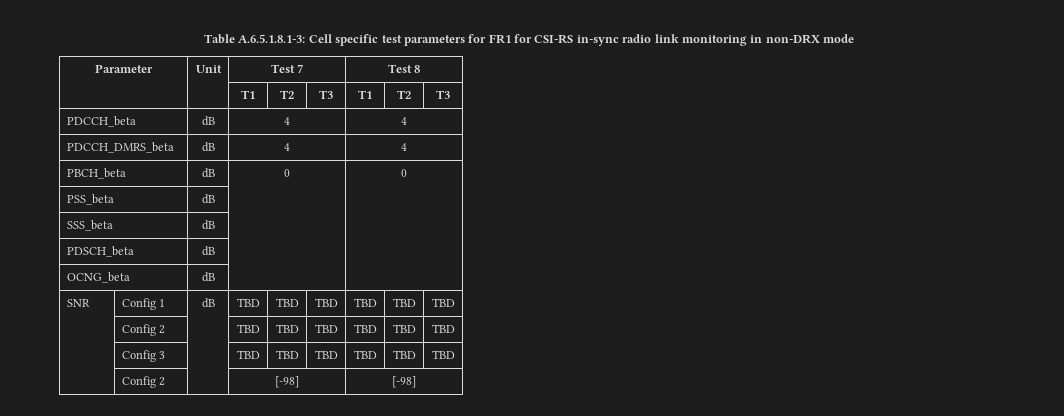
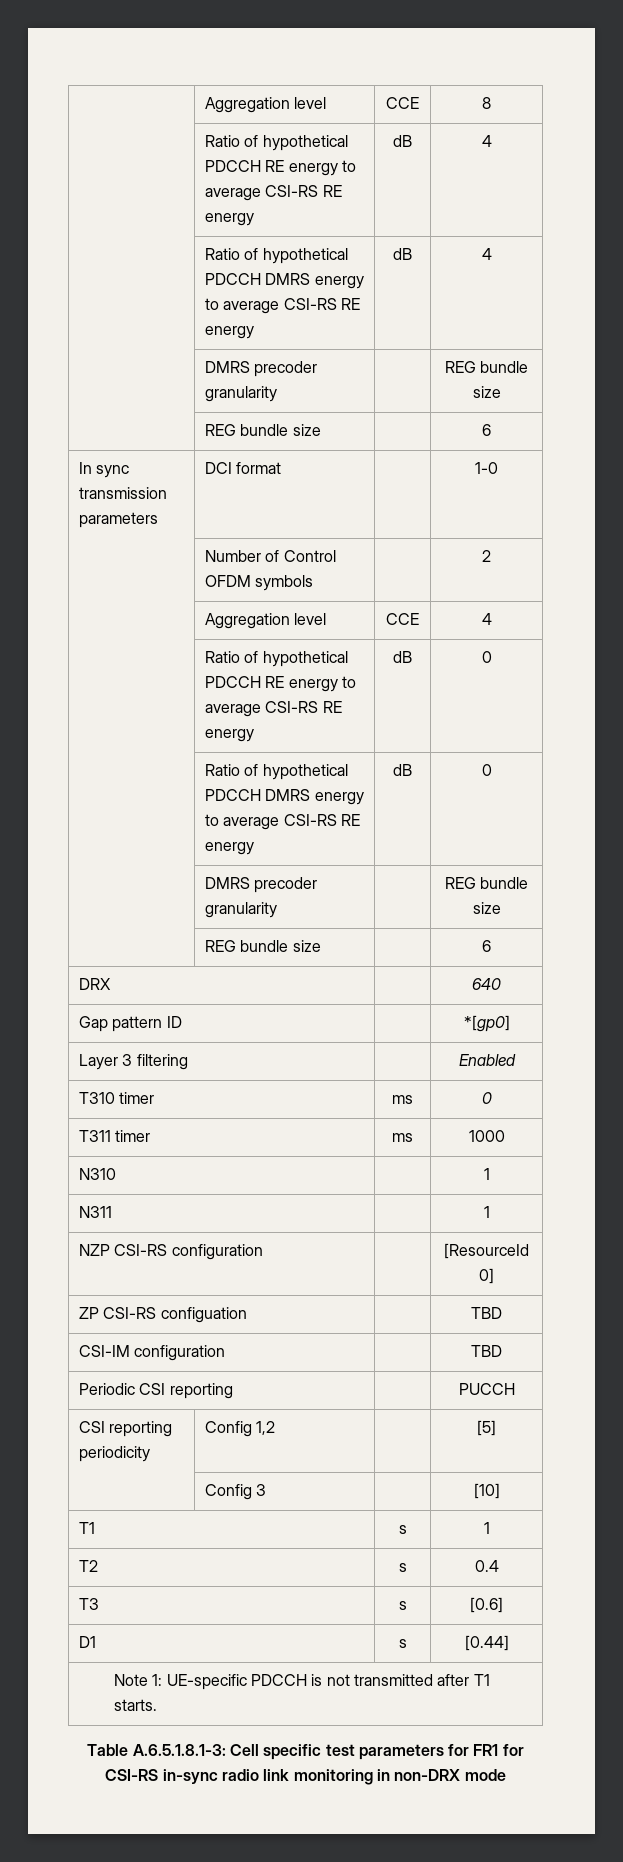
(204, 39) none -> [204,97,327,113] [386,97,419,109] [482,97,491,109] [204,135,348,151] [204,160,356,176] [204,185,342,201] [204,213,254,226] [393,135,412,147] [481,135,492,147] [204,248,348,264] [204,273,364,289] [204,298,360,314] [204,326,254,339] [393,248,412,260] [481,248,492,260] [204,361,318,377] [204,386,277,402] [444,361,529,373] [472,386,501,398] [204,424,321,436] [482,424,491,436] [78,462,130,478] [78,487,167,499] [78,512,158,528] [204,462,282,474] [475,462,498,474] [204,550,336,562] [204,575,314,591] [482,550,491,562] [204,613,327,629] [386,613,419,625] [481,613,492,625] [204,651,348,667] [204,676,356,692] [204,701,342,717] [204,729,254,742] [393,651,412,663] [481,651,492,663] [204,764,348,780] [204,789,364,805] [204,814,360,830] [204,842,254,855] [393,764,412,776] [481,764,492,776] [204,877,318,893] [204,902,277,918] [444,877,529,889] [472,902,501,914] [204,940,321,952] [482,940,491,952] [78,978,111,990] [472,978,501,990] [78,1016,182,1032] [463,1015,510,1032] [78,1054,188,1070] [458,1054,516,1066] [78,1092,155,1104] [392,1095,413,1104] [481,1092,492,1104] [78,1130,151,1142] [392,1133,413,1142] [468,1130,505,1142] [78,1168,116,1180] [483,1168,490,1180] [78,1206,112,1218] [483,1206,490,1218] [78,1244,263,1260] [444,1243,529,1259] [479,1268,494,1284] [78,1307,247,1323] [471,1307,502,1319] [78,1345,226,1361] [471,1345,502,1357] [78,1383,233,1399] [458,1383,515,1395] [78,1421,173,1437] [78,1446,150,1462] [204,1421,276,1437] [477,1420,496,1436] [204,1484,267,1500] [473,1483,500,1499] [78,1522,95,1534] [398,1525,407,1534] [483,1522,490,1534] [78,1560,98,1572] [398,1563,407,1572] [474,1560,499,1572] [78,1598,99,1610] [398,1601,407,1610] [470,1597,503,1613] [78,1636,96,1648] [398,1639,407,1648] [464,1635,509,1651] [114,1674,490,1690] [114,1699,158,1711] | Aggregation level | CCE | 8 // | Ratio of hypothetical PDCCH RE energy to average CSI-RS RE energy | dB | 4 // | Ratio of hypothetical PDCCH DMRS energy to average CSI-RS RE energy | dB | 4 // | DMRS precoder granularity | | REG bundle size // | REG bundle size | | 6 // In sync transmission parameters | DCI format | | 1-0 // | Number of Control OFDM symbols | | 2 // | Aggregation level | CCE | 4 // | Ratio of hypothetical PDCCH RE energy to average CSI-RS RE energy | dB | 0 // | Ratio of hypothetical PDCCH DMRS energy to average CSI-RS RE energy | dB | 0 // | DMRS precoder granularity | | REG bundle size // | REG bundle size | | 6 // DRX | | 640 // Gap pattern ID | | *[gp0] // Layer 3 filtering | | Enabled // T310 timer | ms | 0 // T311 timer | ms | 1000 // N310 | | 1 // N311 | | 1 // NZP CSI-RS configuration | | [ResourceId 0] // ZP CSI-RS configuation | | TBD // CSI-IM configuration | | TBD // Periodic CSI reporting | | PUCCH // CSI reporting periodicity | Config 1,2 | | [5] // | Config 3 | | [10] // T1 | s | 1 // T2 | s | 0.4 // T3 | s | [0.6] // D1 | s | [0.44] // Note 1: UE-specific PDCCH is not transmitted after T1 starts. //
[95,64,153,73] [195,65,222,73] [270,64,304,73] [387,64,421,73] [241,90,255,99] [280,90,294,99] [319,90,333,99] [358,90,372,99] [397,90,411,99] [436,90,450,99] [66,116,136,127] [201,116,215,126] [284,117,290,125] [401,117,407,125] [66,142,174,153] [201,142,215,152] [284,143,290,151] [401,143,407,151] [66,168,126,179] [201,168,215,178] [284,169,290,177] [401,169,407,177] [66,194,114,205] [201,194,215,204] [66,220,113,231] [201,220,215,230] [66,246,134,257] [201,246,215,256] [66,272,130,283] [201,272,215,282] [66,299,90,307] [121,298,165,310] [201,298,215,308] [236,298,260,307] [275,298,299,307] [314,298,338,307] [353,298,377,307] [392,298,416,307] [431,298,455,307] [121,324,165,336] [236,324,260,333] [275,324,299,333] [314,324,338,333] [353,324,377,333] [392,324,416,333] [431,324,455,333] [121,350,165,362] [236,350,260,359] [275,350,299,359] [314,350,338,359] [353,350,377,359] [392,350,416,359] [431,350,455,359] [121,376,165,388] [275,376,299,388] [392,376,416,388] // Parameter | Unit | Test 7 | Test 8 // | | T1 | T2 | T3 | T1 | T2 | T3 // PDCCH_beta | dB | 4 | 4 // PDCCH_DMRS_beta | dB | 4 | 4 // PBCH_beta | dB | 0 | 0 // PSS_beta | dB | | // SSS_beta | dB | | // PDSCH_beta | dB | | // OCNG_beta | dB | | // SNR | Config 1 | dB | TBD | TBD | TBD | TBD | TBD | TBD // | Config 2 | | TBD | TBD | TBD | TBD | TBD | TBD // | Config 3 | | TBD | TBD | TBD | TBD | TBD | TBD // | Config 2 | | [-98] | [-98] -> (506, 1775) none

